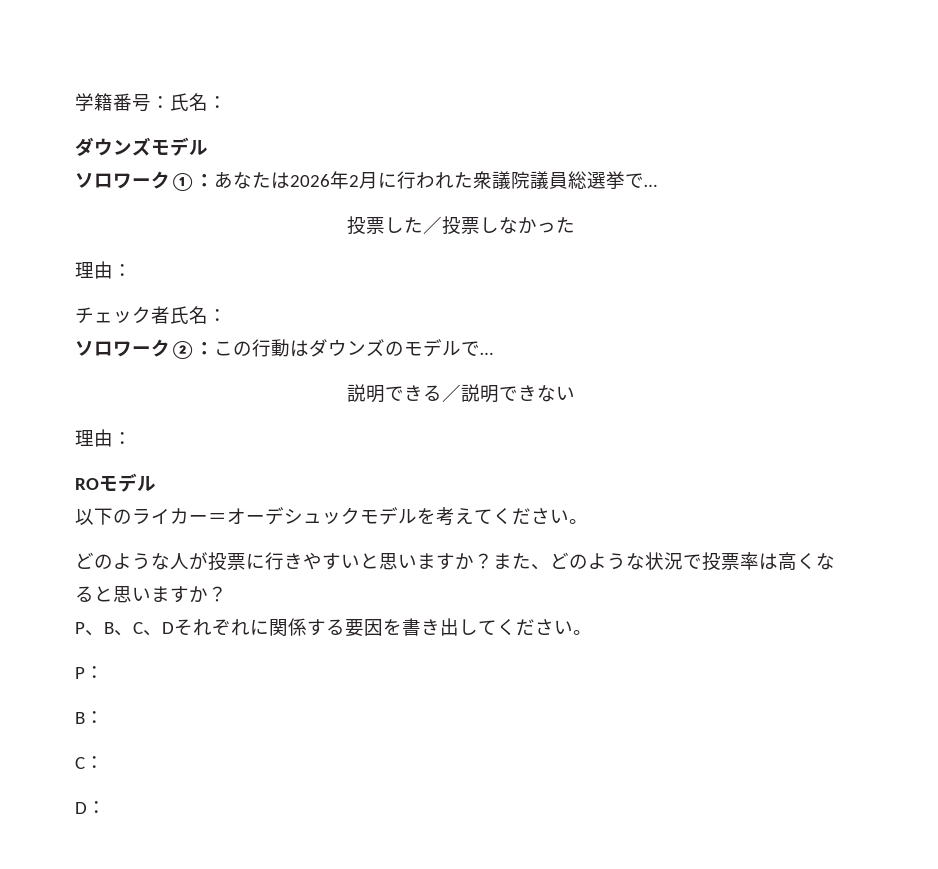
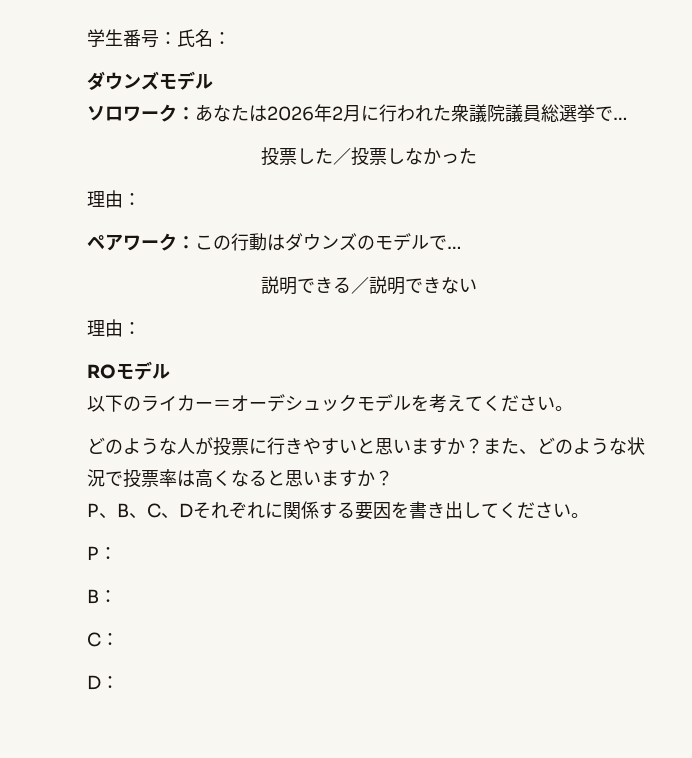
[94,93,113,111] 籍 -> [105,29,123,46] 生
[170,173,195,191] ① -> (177, 113) none
[75,306,227,324] [75,339,195,359] チェック者氏名： // ソロワーク② -> [87,233,177,251] ペアワーク

